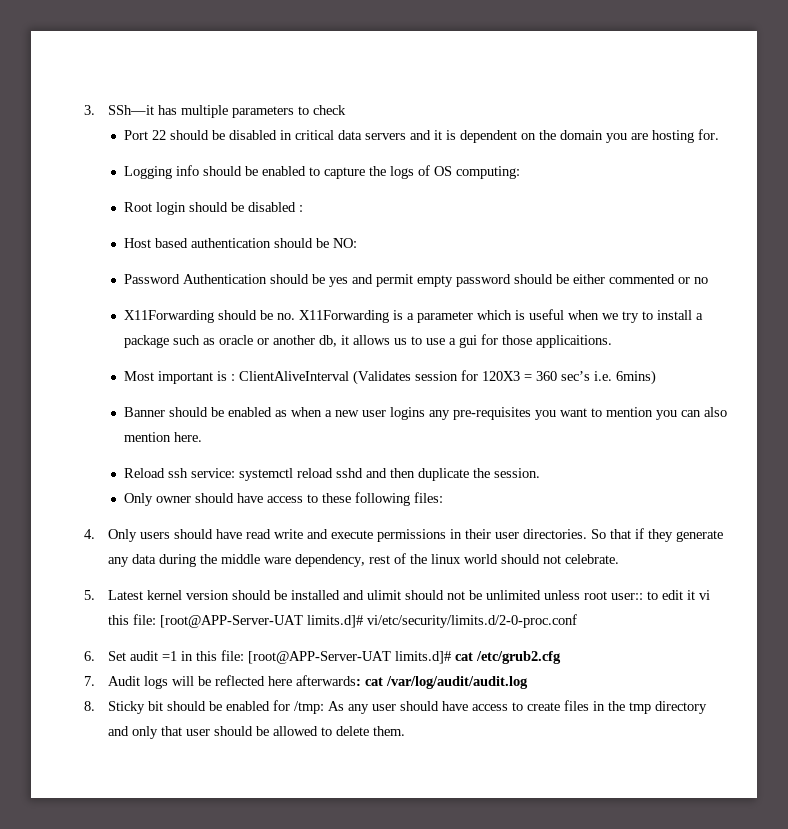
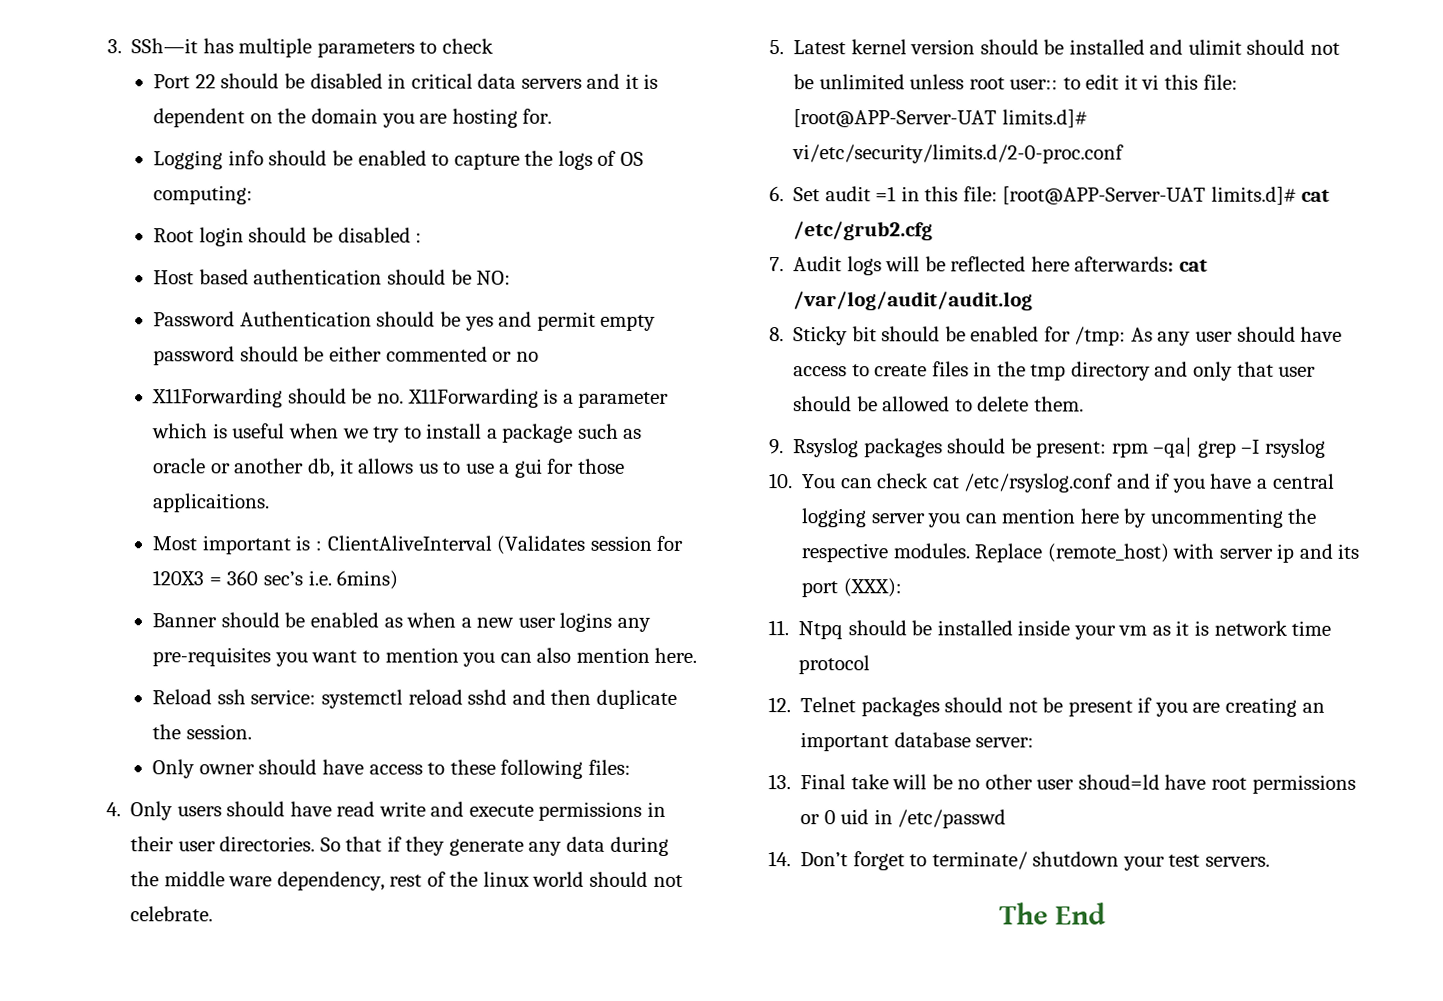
(405, 731) none -> [768,437,1326,458] [768,473,1335,493] [801,508,1317,528] [801,543,1360,563] [801,578,902,598] [767,620,1332,640] [798,655,871,675] [767,697,1325,717] [800,732,1035,752] [767,774,1356,794] [800,809,1007,829] [767,851,1270,871] [998,902,1106,925] // 9. Rsyslog packages should be present: rpm –qa| grep –I rsyslog // 10. You can check cat /etc/rsyslog.conf and if you have a central logging server you can mention here by uncommenting the respective modules. Replace (remote_host) with server ip and its port (XXX): // 11. Ntpq should be installed inside your vm as it is network time protocol // 12. Telnet packages should not be present if you are creating an important database server: // 13. Final take will be no other user shoud=ld have root permissions or 0 uid in /etc/passwd // 14. Don’t forget to terminate/ shutdown your test servers. // The End

